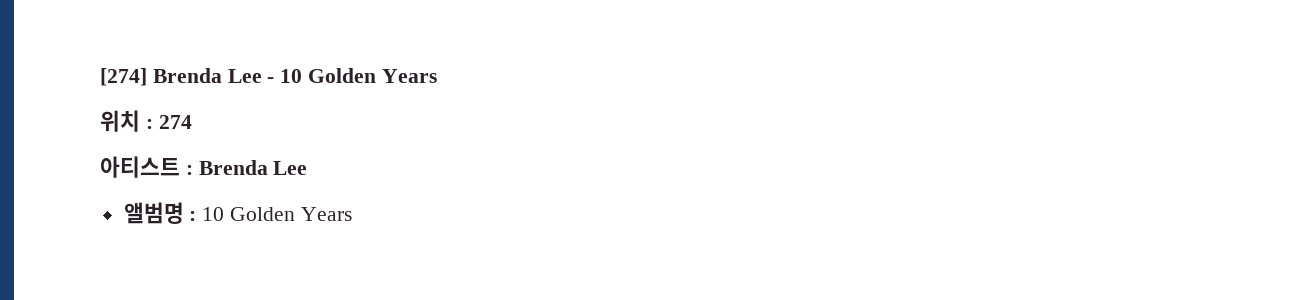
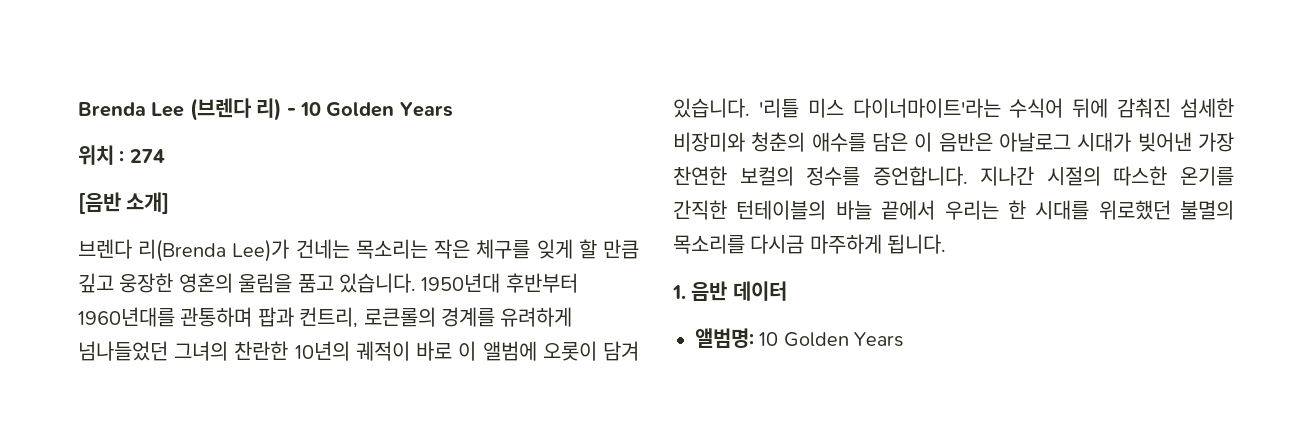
[100,68,262,86] [274] Brenda Lee -> [78,98,282,121] Brenda Lee (브렌다 리)
[100,156,308,178] [123,202,197,224] 아티스트 : Brenda Lee // 앨범명 : -> [78,192,170,214] [78,239,639,262] [78,273,578,293] [78,307,573,328] [78,341,639,361] [673,98,1234,118] [673,132,1234,152] [673,166,1234,186] [673,200,1234,220] [673,234,947,254] [672,281,787,301] [695,328,754,348] [음반 소개] // 브렌다 리(Brenda Lee)가 건네는 목소리는 작은 체구를 잊게 할 만큼 깊고 웅장한 영혼의 울림을 품고 있습니다. 1950년대 후반부터 1960년대를 관통하며 팝과 컨트리, 로큰롤의 경계를 유려하게 넘나들었던 그녀의 찬란한 10년의 궤적이 바로 이 앨범에 오롯이 담겨 있습니다. '리틀 미스 다이너마이트'라는 수식어 뒤에 감춰진 섬세한 비장미와 청춘의 애수를 담은 이 음반은 아날로그 시대가 빚어낸 가장 찬연한 보컬의 정수를 증언합니다. 지나간 시절의 따스한 온기를 간직한 턴테이블의 바늘 끝에서 우리는 한 시대를 위로했던 불멸의 목소리를 다시금 마주하게 됩니다. // 1. 음반 데이터 // 앨범명:

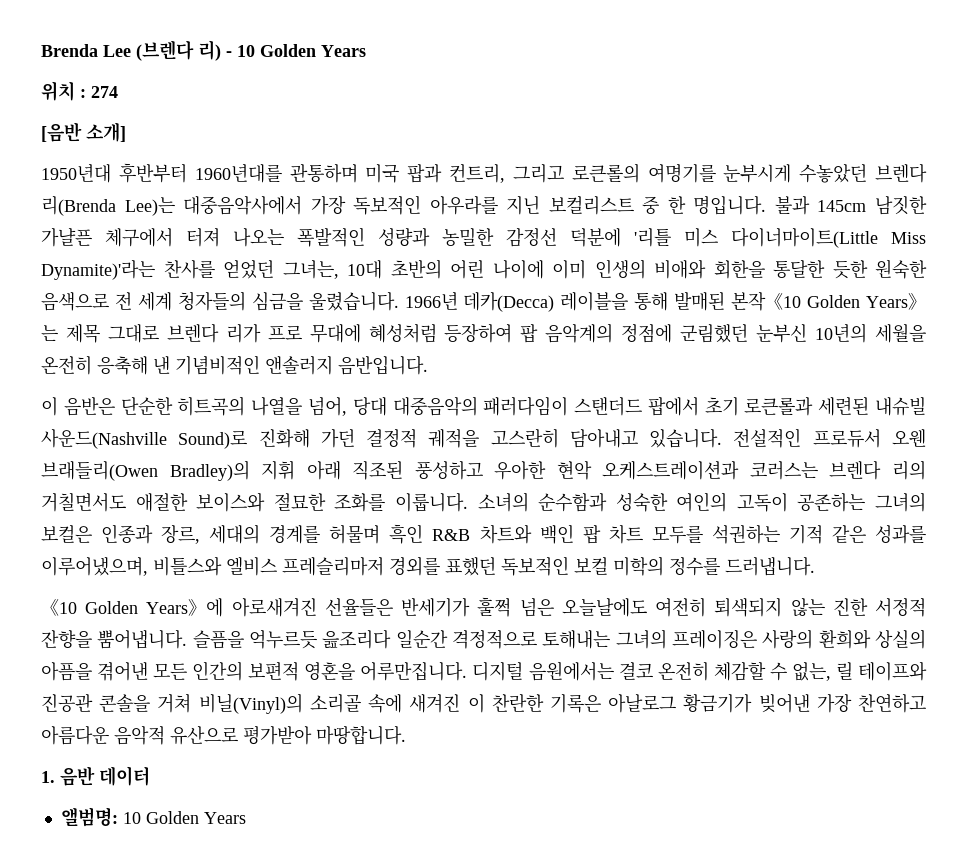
[78,239,639,262] [78,273,416,293] 브렌다 리(Brenda Lee)가 건네는 목소리는 작은 체구를 잊게 할 만큼 깊고 웅장한 영혼의 울림을 품고 있습니다. -> (126, 132) none
(253, 317) none -> [365,164,400,183] 미국
[363,307,573,327] [78,341,639,361] [673,98,1234,118] [673,132,1234,152] [673,166,1234,186] [673,200,1234,220] [673,234,947,254] 로큰롤의 경계를 유려하게 넘나들었던 그녀의 찬란한 10년의 궤적이 바로 이 앨범에 오롯이 담겨 있습니다. '리틀 미스 다이너마이트'라는 수식어 뒤에 감춰진 섬세한 비장미와 청춘의 애수를 담은 이 음반은 아날로그 시대가 빚어낸 가장 찬연한 보컬의 정수를 증언합니다. 지나간 시절의 따스한 온기를 간직한 턴테이블의 바늘 끝에서 우리는 한 시대를 위로했던 불멸의 목소리를 다시금 마주하게 됩니다. -> [512,163,928,183] [41,195,928,216] [41,227,926,248] [41,259,927,280] [41,291,926,312] [41,323,926,343] [41,355,428,375] [41,396,927,416] [41,428,926,449] [41,460,926,481] [41,492,927,512] [41,524,926,544] [41,556,815,576] [41,597,927,617] [41,629,927,649] [41,661,928,681] [41,693,926,714] [41,725,406,745] 그리고 로큰롤의 여명기를 눈부시게 수놓았던 브렌다 리(Brenda Lee)는 대중음악사에서 가장 독보적인 아우라를 지닌 보컬리스트 중 한 명입니다. 불과 145cm 남짓한 가냘픈 체구에서 터져 나오는 폭발적인 성량과 농밀한 감정선 덕분에 '리틀 미스 다이너마이트(Little Miss Dynamite)'라는 찬사를 얻었던 그녀는, 10대 초반의 어린 나이에 이미 인생의 비애와 회한을 통달한 듯한 원숙한 음색으로 전 세계 청자들의 심금을 울렸습니다. 1966년 데카(Decca) 레이블을 통해 발매된 본작《10 Golden Years》는 제목 그대로 브렌다 리가 프로 무대에 혜성처럼 등장하여 팝 음악계의 정점에 군림했던 눈부신 10년의 세월을 온전히 응축해 낸 기념비적인 앤솔러지 음반입니다. // 이 음반은 단순한 히트곡의 나열을 넘어, 당대 대중음악의 패러다임이 스탠더드 팝에서 초기 로큰롤과 세련된 내슈빌 사운드(Nashville Sound)로 진화해 가던 결정적 궤적을 고스란히 담아내고 있습니다. 전설적인 프로듀서 오웬 브래들리(Owen Bradley)의 지휘 아래 직조된 풍성하고 우아한 현악 오케스트레이션과 코러스는 브렌다 리의 거칠면서도 애절한 보이스와 절묘한 조화를 이룹니다. 소녀의 순수함과 성숙한 여인의 고독이 공존하는 그녀의 보컬은 인종과 장르, 세대의 경계를 허물며 흑인 R&B 차트와 백인 팝 차트 모두를 석권하는 기적 같은 성과를 이루어냈으며, 비틀스와 엘비스 프레슬리마저 경외를 표했던 독보적인 보컬 미학의 정수를 드러냅니다. // 《10 Golden Years》에 아로새겨진 선율들은 반세기가 훌쩍 넘은 오늘날에도 여전히 퇴색되지 않는 진한 서정적 잔향을 뿜어냅니다. 슬픔을 억누르듯 읊조리다 일순간 격정적으로 토해내는 그녀의 프레이징은 사랑의 환희와 상실의 아픔을 겪어낸 모든 인간의 보편적 영혼을 어루만집니다. 디지털 음원에서는 결코 온전히 체감할 수 없는, 릴 테이프와 진공관 콘솔을 거쳐 비닐(Vinyl)의 소리골 속에 새겨진 이 찬란한 기록은 아날로그 황금기가 빚어낸 가장 찬연하고 아름다운 음악적 유산으로 평가받아 마땅합니다.

